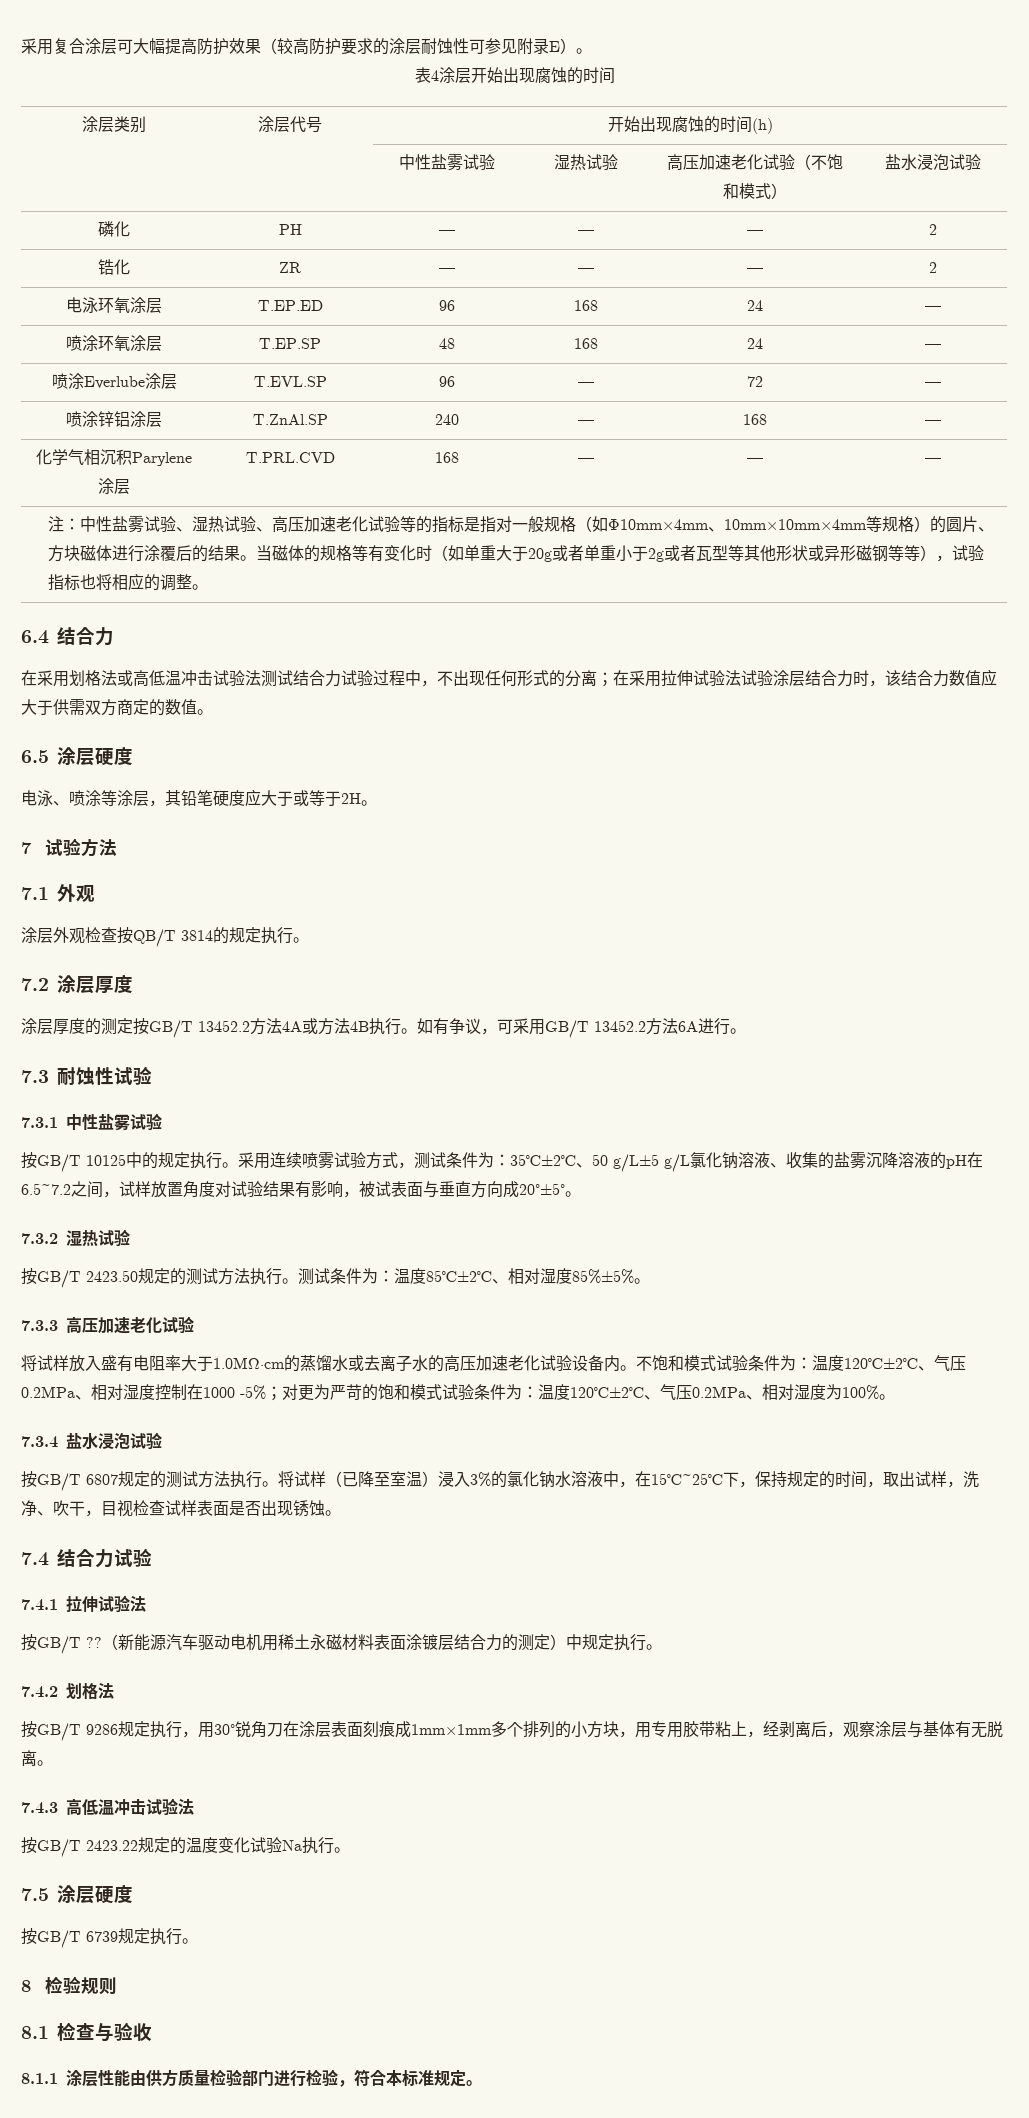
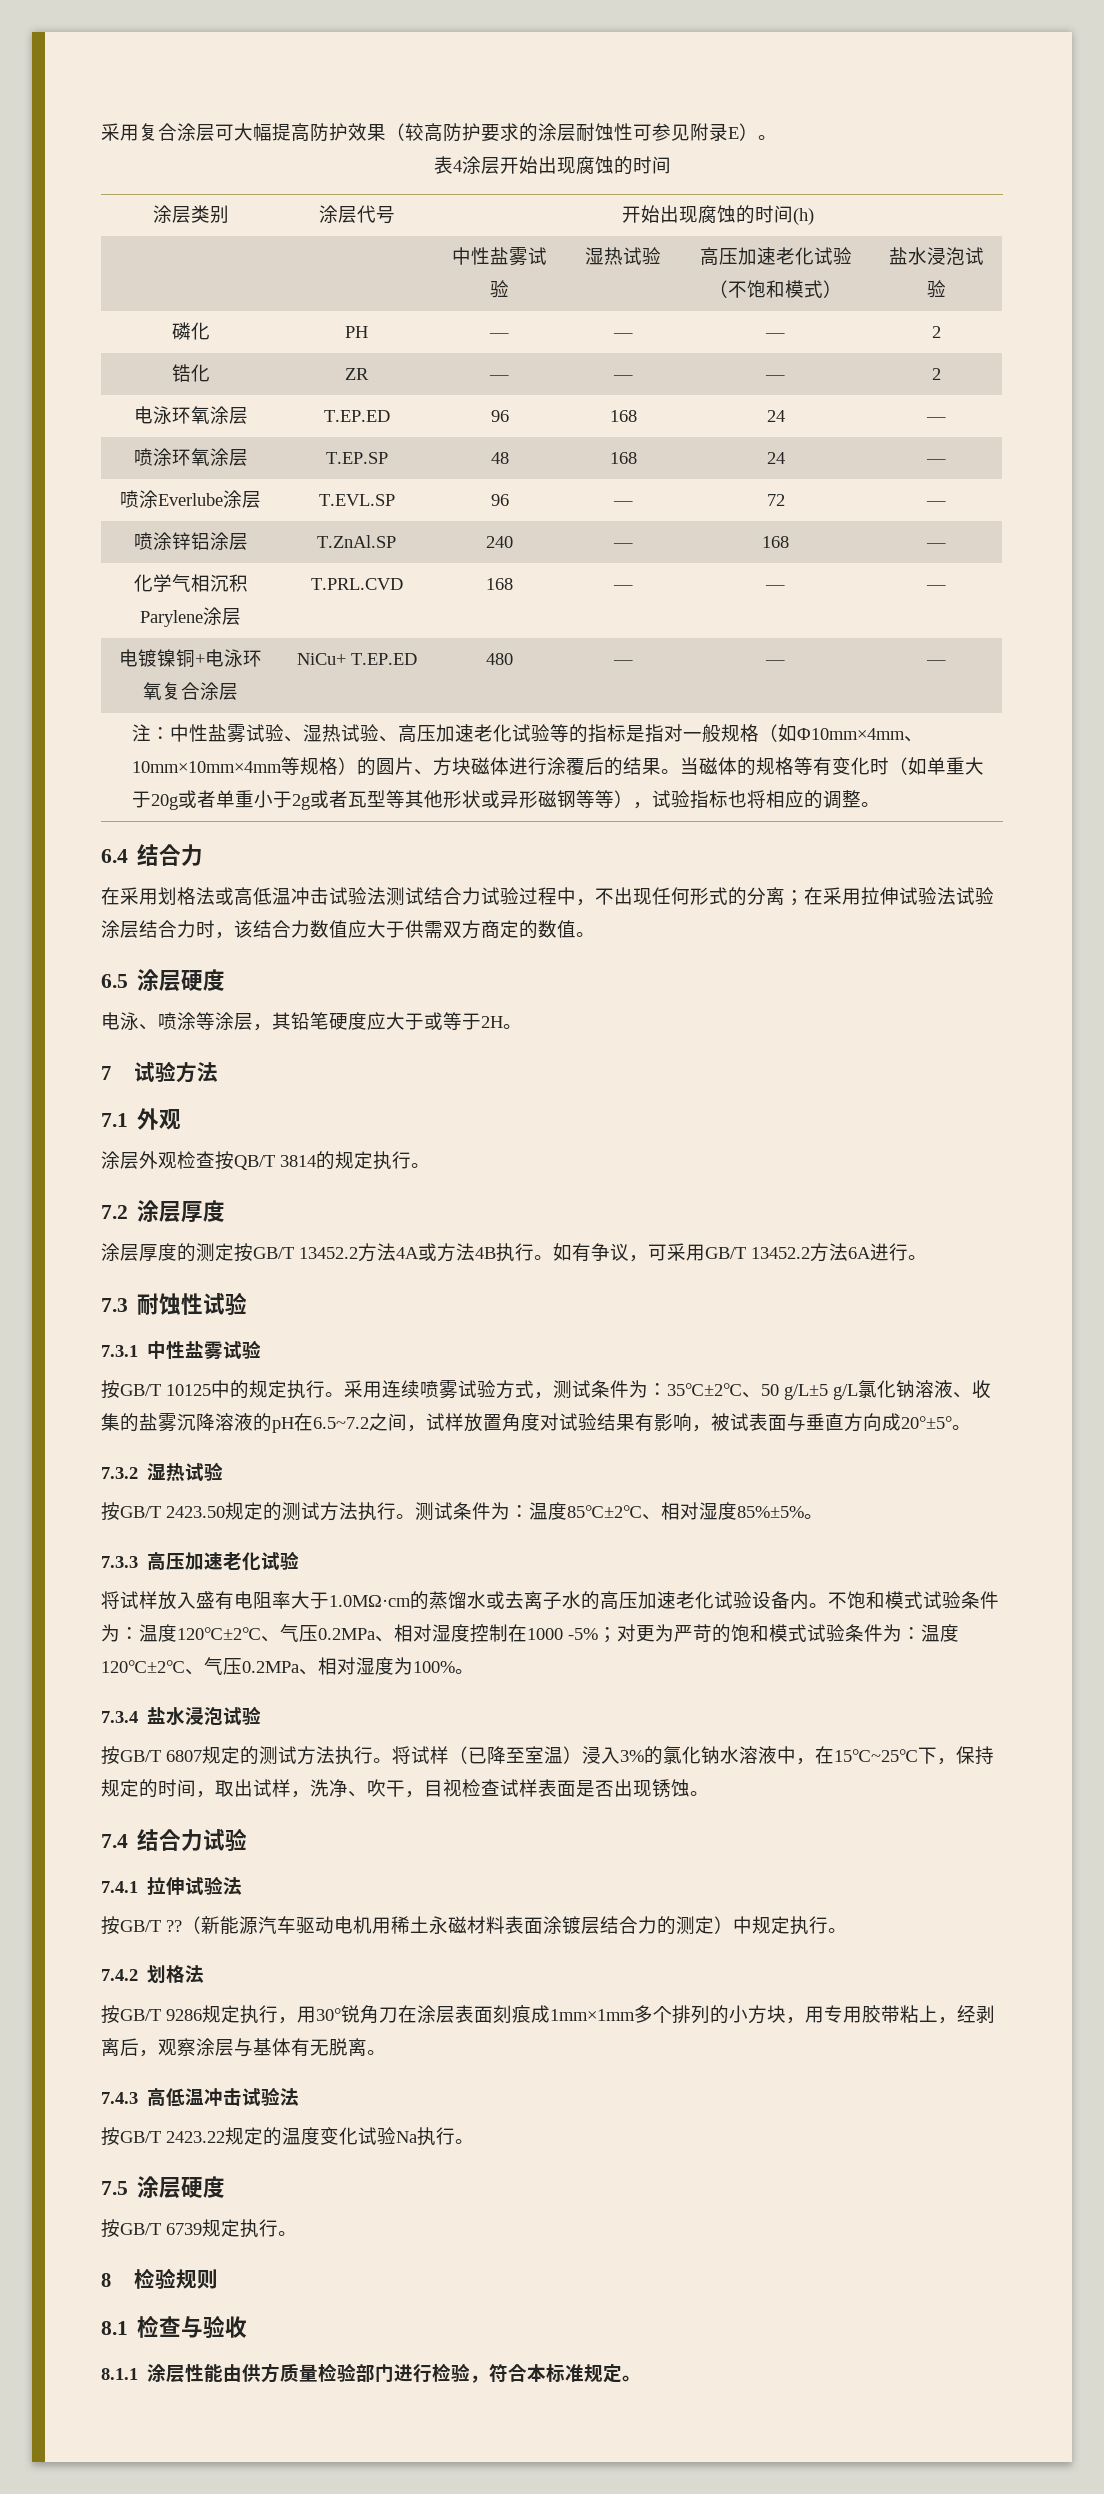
(941, 460) none -> [119,649,262,668] [143,682,238,700] [296,653,417,665] [486,653,513,665] [612,660,633,665] [765,660,785,665] [926,660,946,665] // 电镀镍铜+电泳环氧复合涂层 | NiCu+ T.EP.ED | 480 | — | — | —

